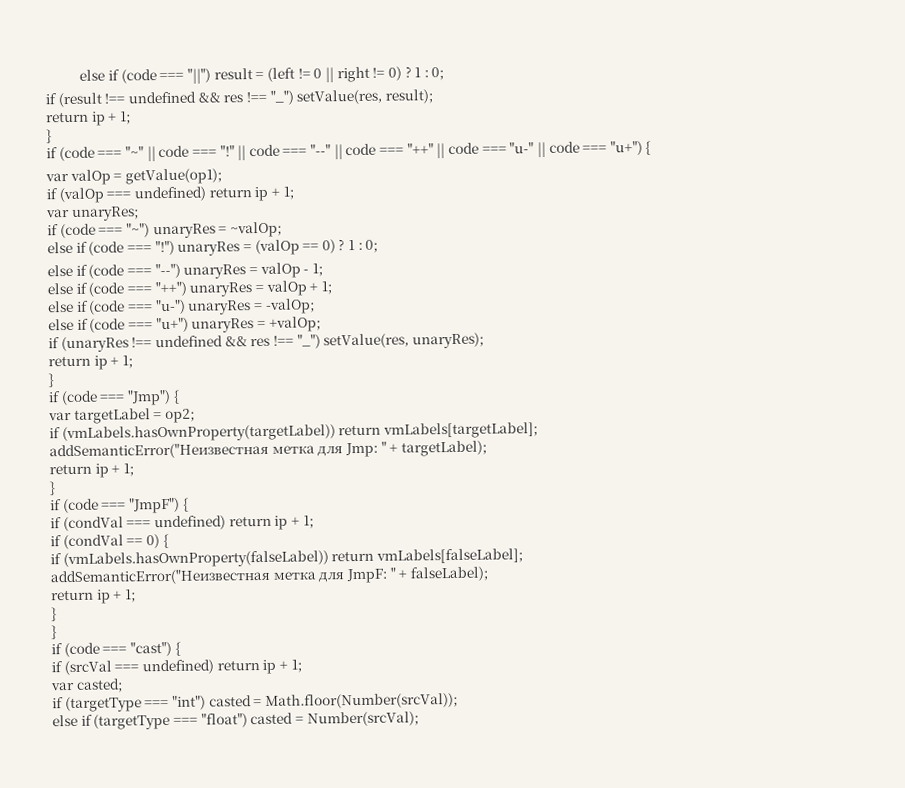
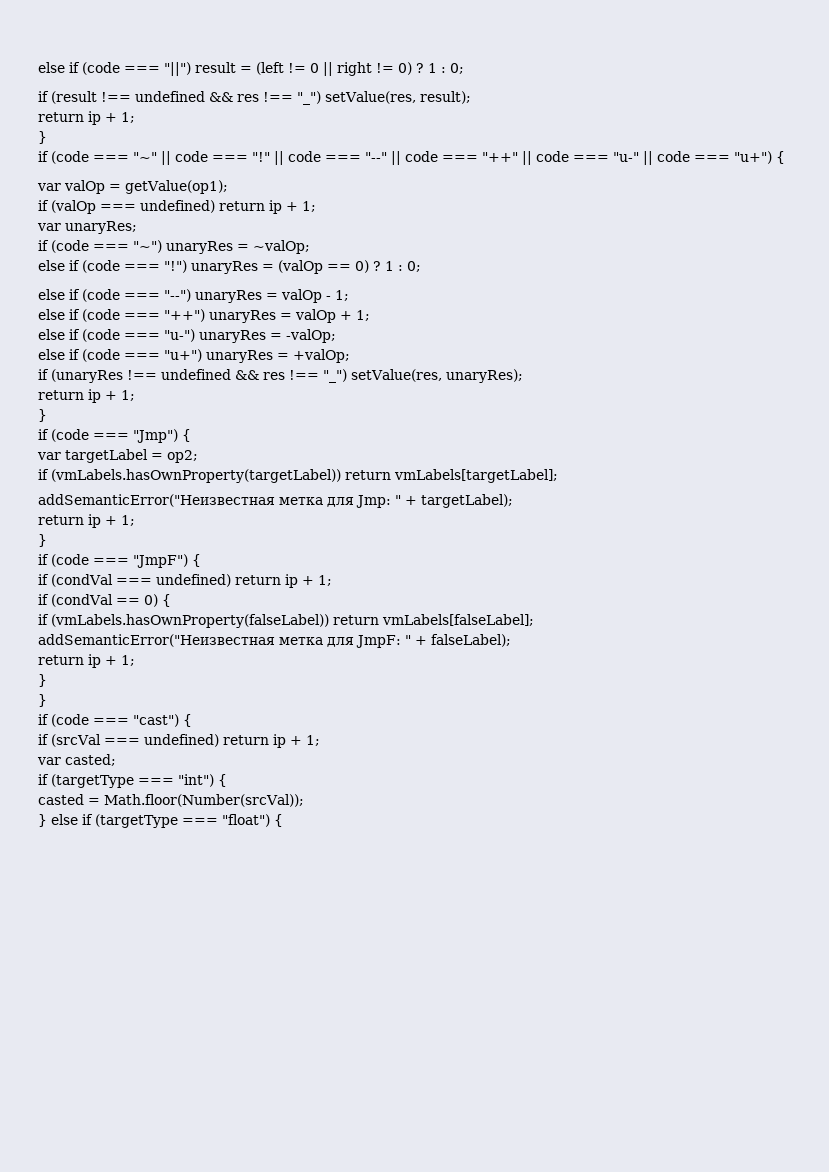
(206, 702) none -> [218,774,227,787] { //
(458, 700) none -> [38,814,47,827] }
[250,711,419,727] casted = Number(srcVal); -> [274,814,283,827] {

